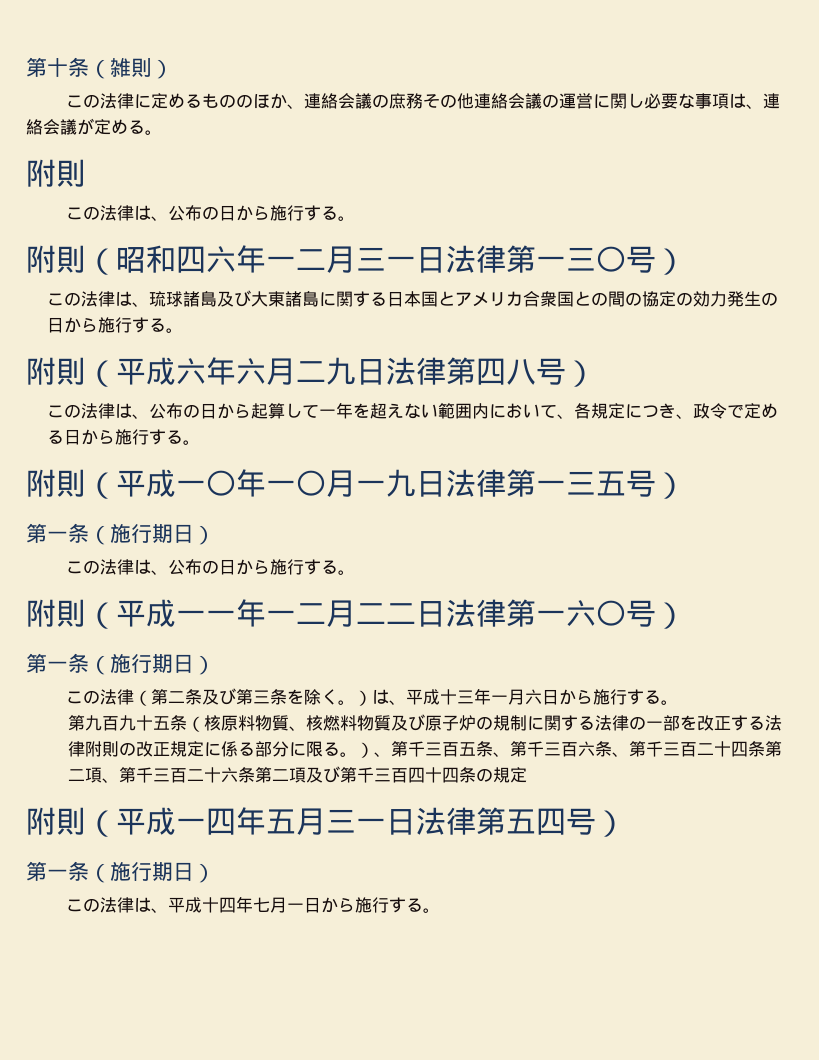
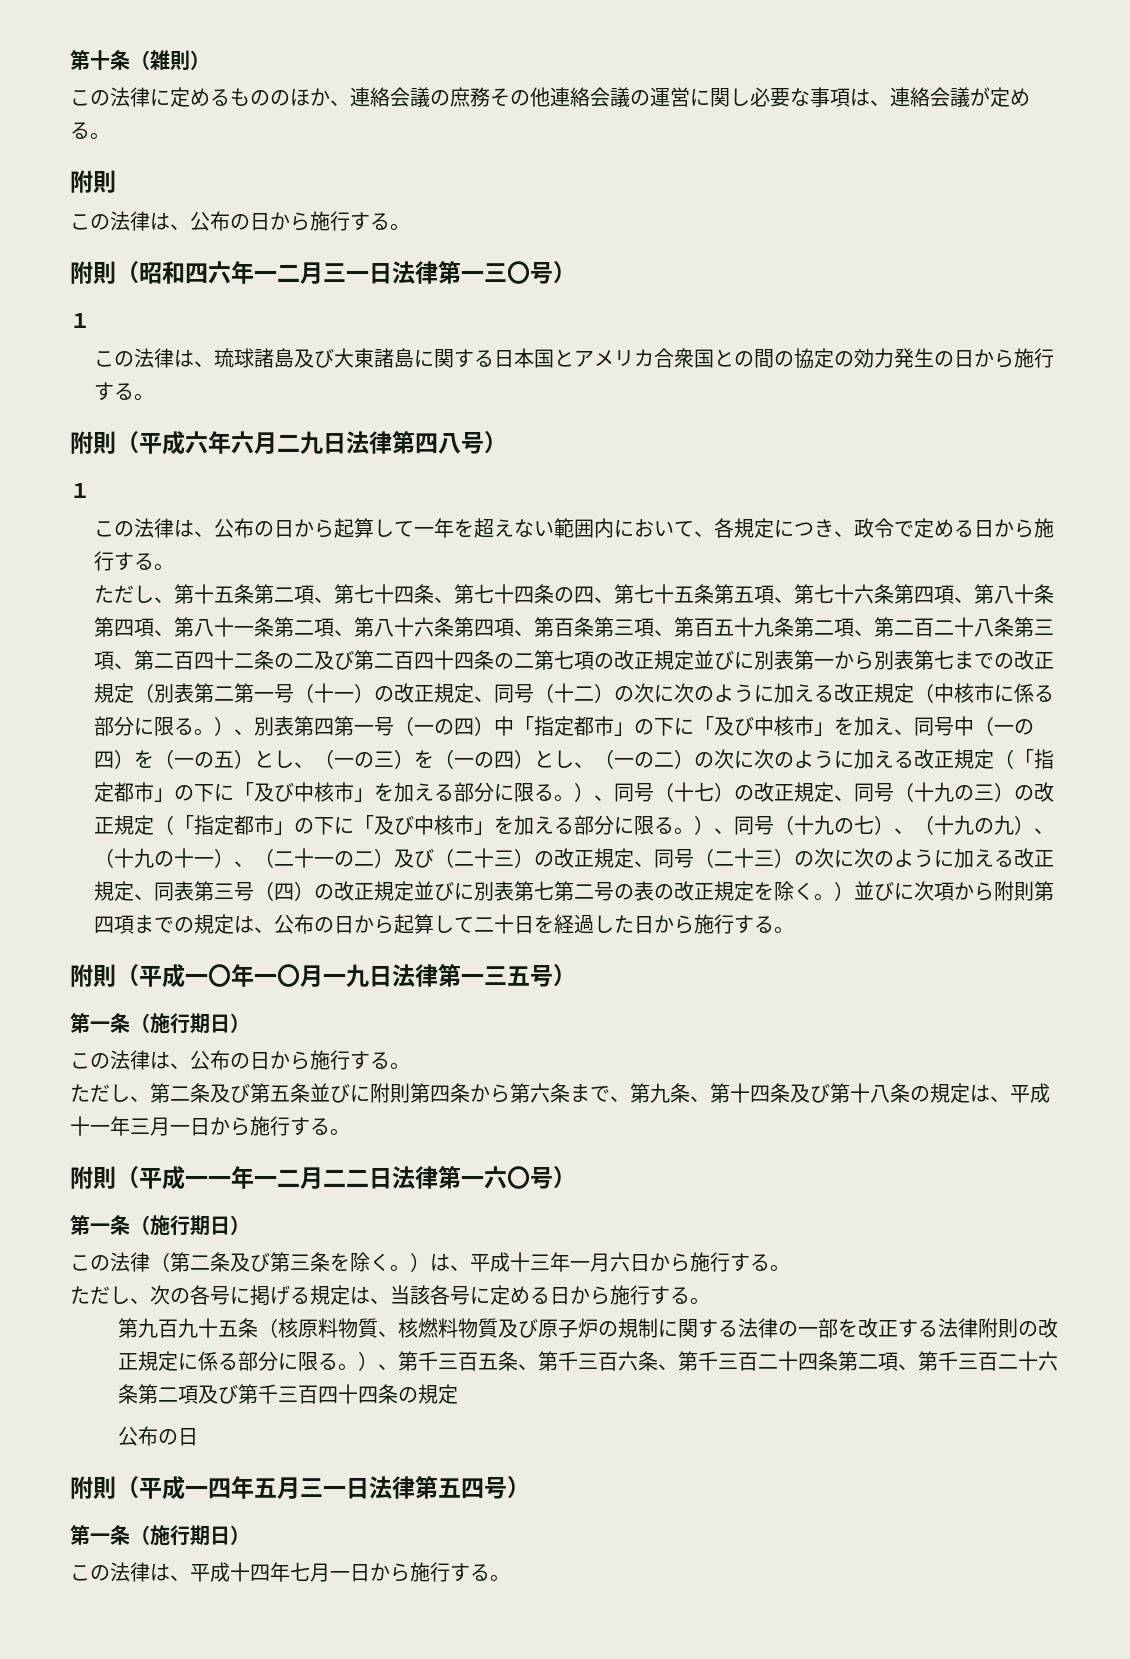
(686, 261) none -> [70,313,90,328] // １
(596, 373) none -> [70,483,90,498] // １
(201, 442) none -> [94,584,1055,604] [94,617,1055,637] [94,650,1055,670] [94,683,1055,703] [94,716,1035,736] [94,749,1055,769] [94,782,1055,802] [94,815,1055,835] [94,848,1055,868] [94,881,1055,901] [94,914,795,934] // ただし、第十五条第二項、第七十四条、第七十四条の四、第七十五条第五項、第七十六条第四項、第八十条第四項、第八十一条第二項、第八十六条第四項、第百条第三項、第百五十九条第二項、第二百二十八条第三項、第二百四十二条の二及び第二百四十四条の二第七項の改正規定並びに別表第一から別表第七までの改正規定（別表第二第一号（十一）の改正規定、同号（十二）の次に次のように加える改正規定（中核市に係る部分に限る。）、別表第四第一号（一の四）中「指定都市」の下に「及び中核市」を加え、同号中（一の四）を（一の五）とし、（一の三）を（一の四）とし、（一の二）の次に次のように加える改正規定（「指定都市」の下に「及び中核市」を加える部分に限る。）、同号（十七）の改正規定、同号（十九の三）の改正規定（「指定都市」の下に「及び中核市」を加える部分に限る。）、同号（十九の七）、（十九の九）、（十九の十一）、（二十一の二）及び（二十三）の改正規定、同号（二十三）の次に次のように加える改正規定、同表第三号（四）の改正規定並びに別表第七第二号の表の改正規定を除く。）並びに次項から附則第四項までの規定は、公布の日から起算して二十日を経過した日から施行する。
(356, 572) none -> [70,1083,1050,1103] [70,1116,350,1136] // ただし、第二条及び第五条並びに附則第四条から第六条まで、第九条、第十四条及び第十八条の規定は、平成十一年三月一日から施行する。
(679, 702) none -> [70,1285,710,1306] // ただし、次の各号に掲げる規定は、当該各号に定める日から施行する。
(528, 775) none -> [118,1426,199,1446] // 公布の日

